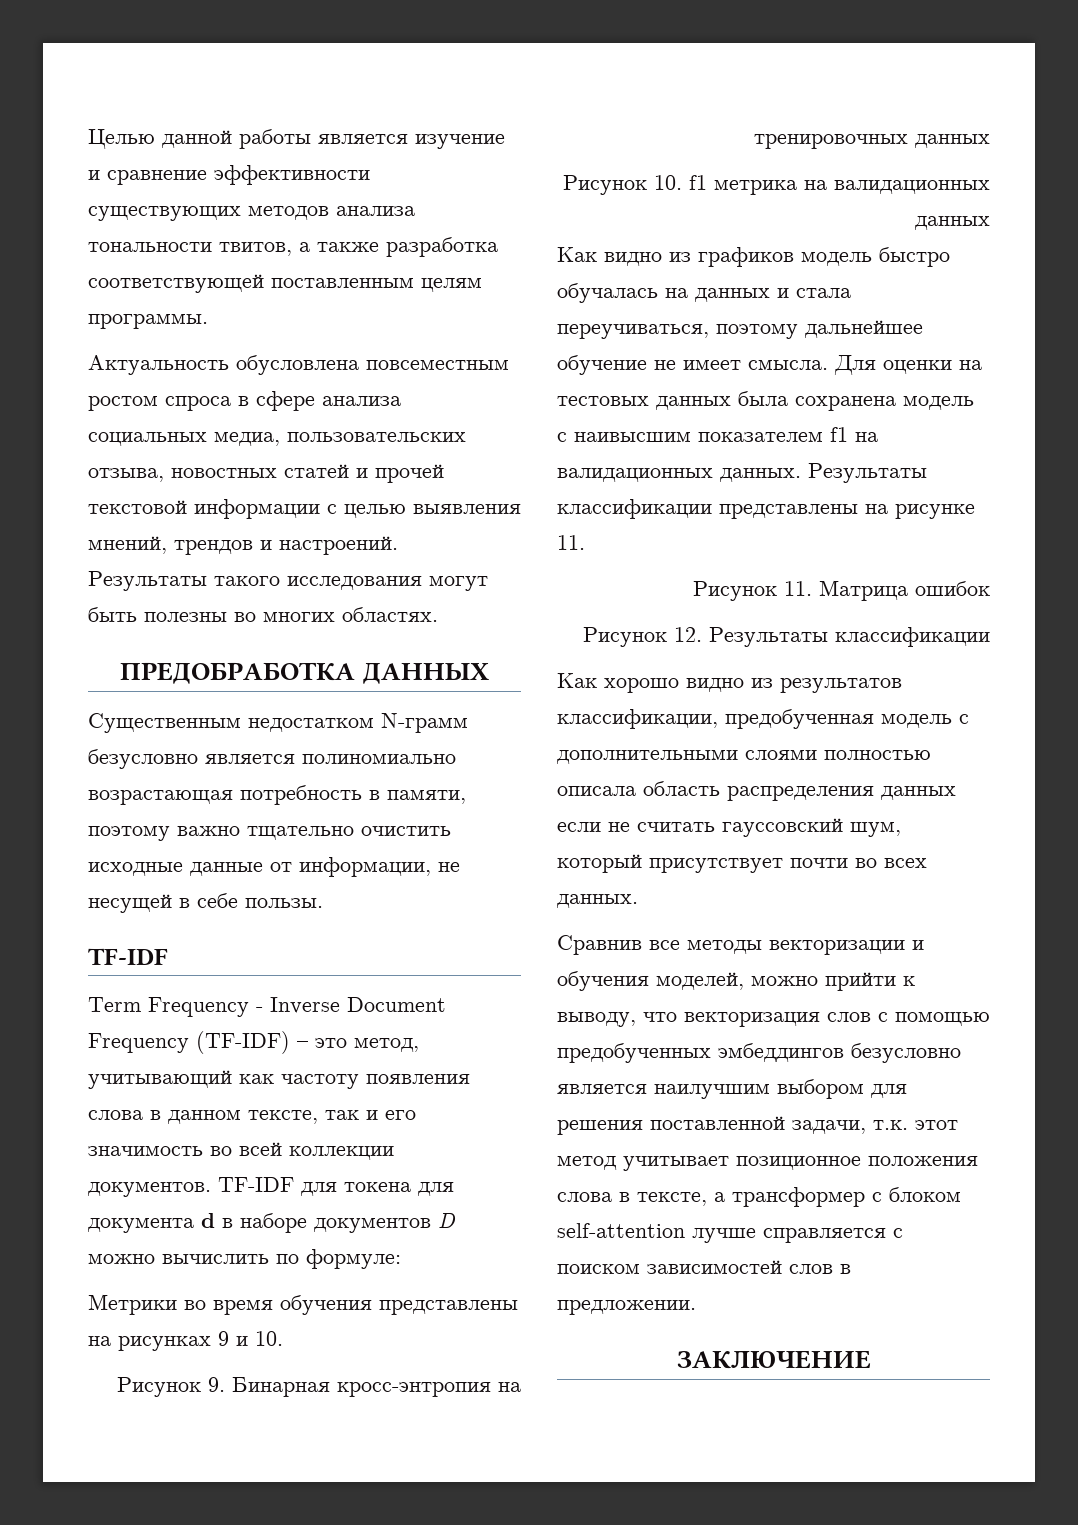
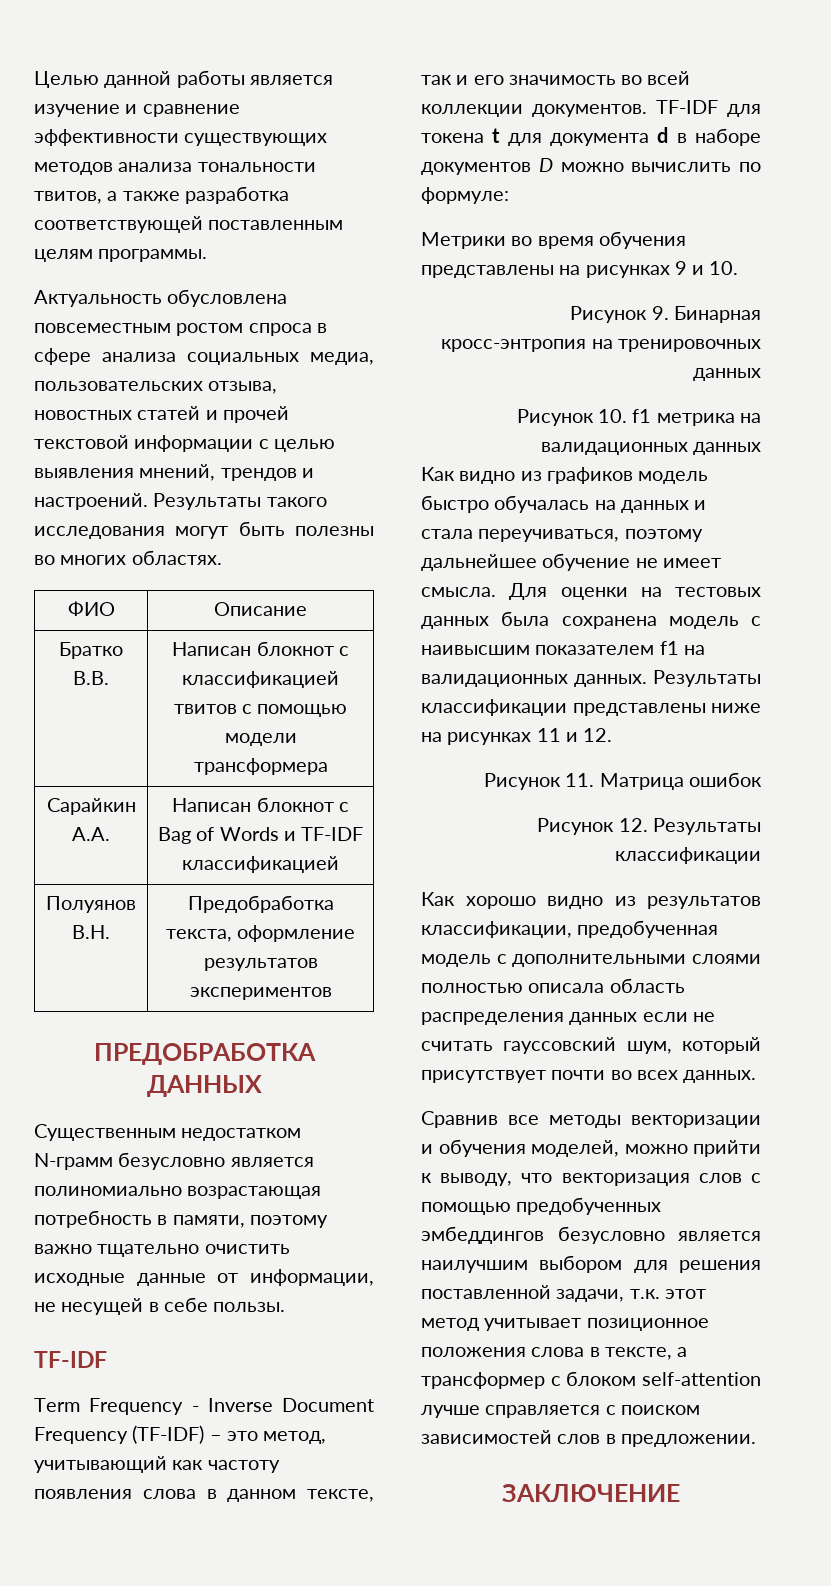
(438, 614) none -> [67,601,115,616] [214,602,307,616] [59,642,123,659] [73,671,109,685] [172,641,349,656] [182,671,339,688] [173,704,348,717] [224,733,297,746] [193,758,328,775] [46,798,136,815] [72,827,110,841] [172,797,349,812] [157,827,364,844] [182,856,339,873] [46,896,136,913] [72,925,110,939] [187,895,334,913] [165,925,356,942] [203,958,318,971] [189,987,332,1000] // ФИО | Описание // Братко В.В. | Написан блокнот с классификацией твитов с помощью модели трансформера // Сарайкин А.А. | Написан блокнот с Bag of Words и TF-IDF классификацией // Полуянов В.Н. | Предобработка текста, оформление результатов экспериментов
(411, 1187) none -> [492,128,501,143] t
[865,504,975,519] [557,535,585,550] на рисунке 11. -> [711,703,761,713] [421,728,613,745] ниже на рисунках 11 и 12.

